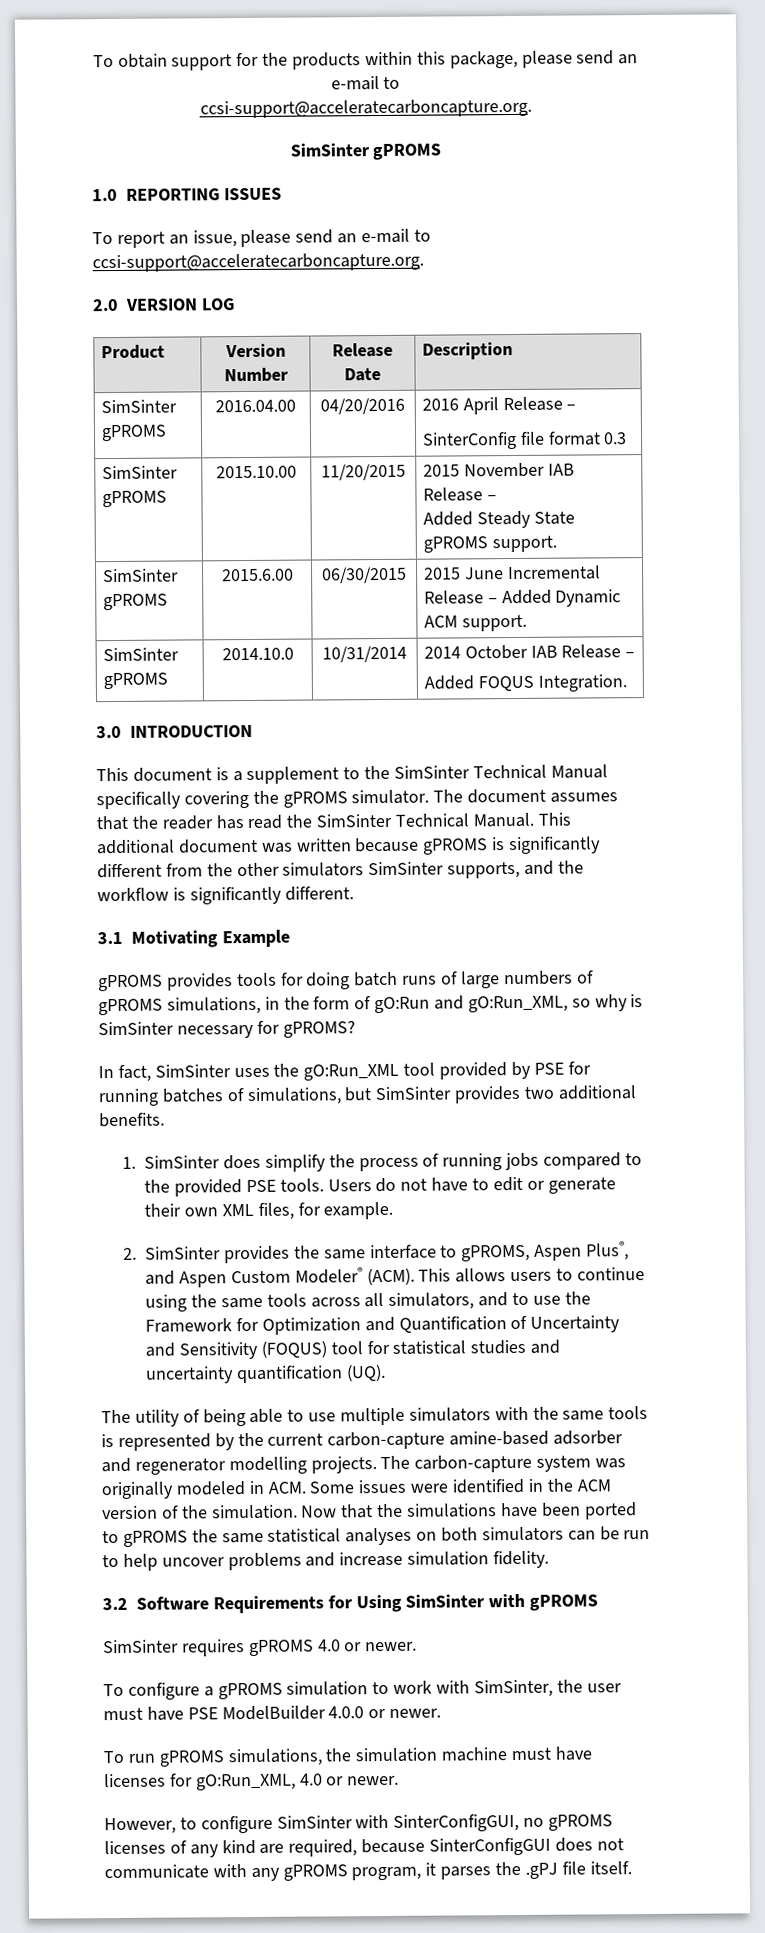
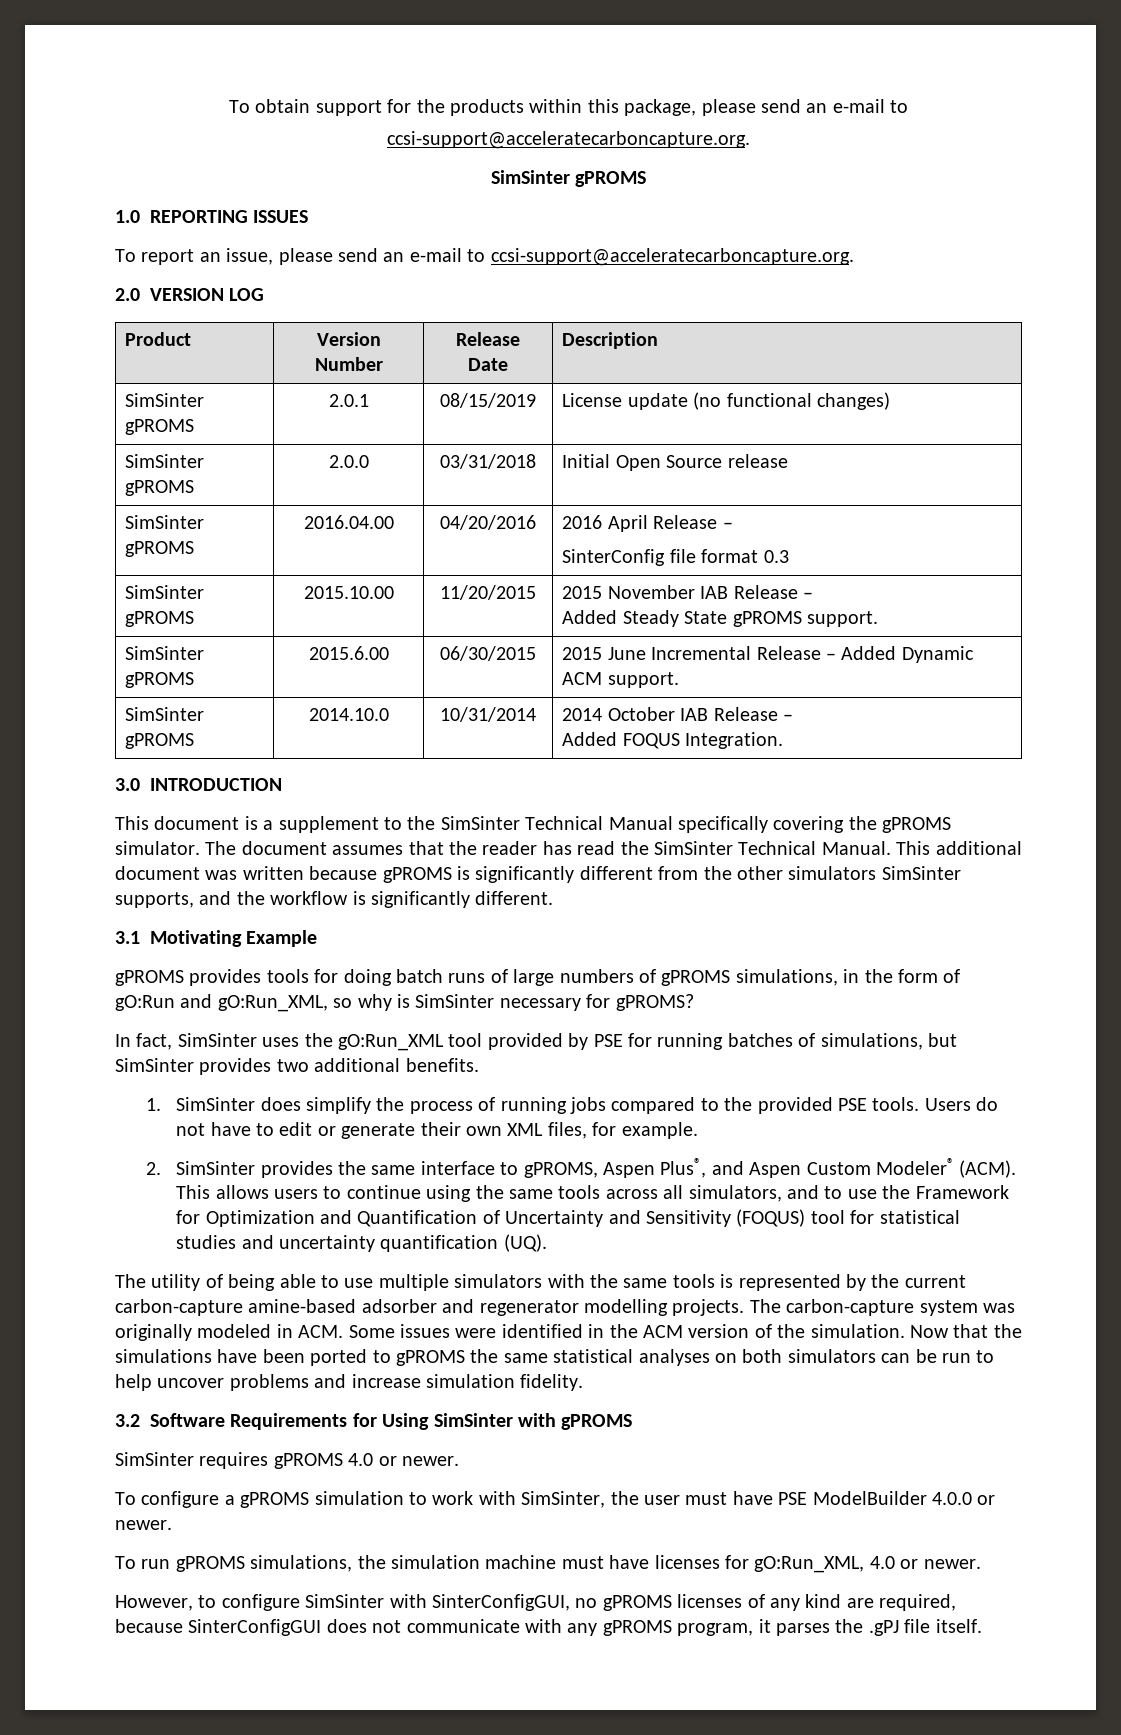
(513, 351) none -> [125,393,205,407] [125,419,195,435] [328,394,369,407] [440,393,536,408] [562,392,890,410] [125,454,205,468] [125,480,195,496] [328,455,369,468] [440,454,536,469] [562,454,788,471] // SimSinter gPROMS | 2.0.1 | 08/15/2019 | License update (no functional changes) // SimSinter gPROMS | 2.0.0 | 03/31/2018 | Initial Open Source release

